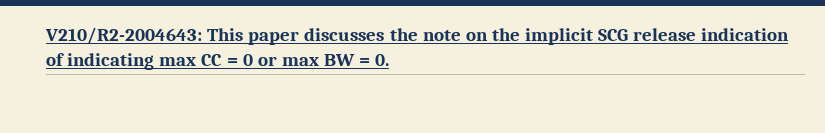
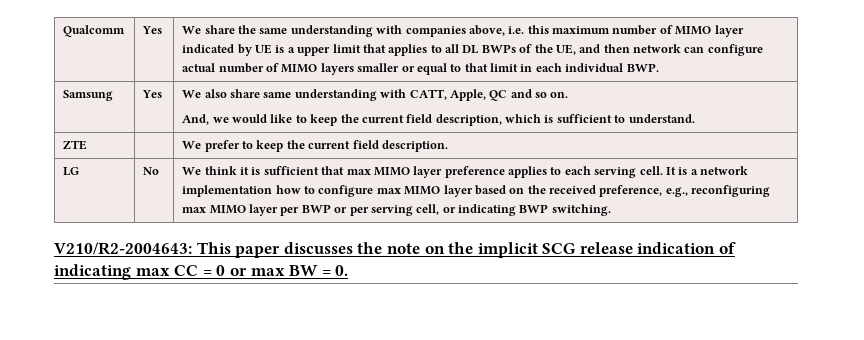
(45, 35) none -> [63,25,126,37] [142,26,163,34] [182,25,744,37] [182,44,763,56] [182,63,659,75] [63,90,114,101] [142,90,163,98] [182,89,569,101] [182,114,695,126] [63,140,88,150] [182,140,448,152] [63,167,80,176] [143,167,160,175] [182,166,749,178] [182,185,771,197] [182,204,611,216] Qualcomm | Yes | We share the same understanding with companies above, i.e. this maximum number of MIMO layer indicated by UE is a upper limit that applies to all DL BWPs of the UE, and then network can configure actual number of MIMO layers smaller or equal to that limit in each individual BWP. // Samsung | Yes | We also share same understanding with CATT, Apple, QC and so on. // And, we would like to keep the current field description, which is sufficient to understand. // ZTE | | We prefer to keep the current field description. // LG | No | We think it is sufficient that max MIMO layer preference applies to each serving cell. It is a network implementation how to configure max MIMO layer based on the received preference, e.g., reconfiguring max MIMO layer per BWP or per serving cell, or indicating BWP switching. //

